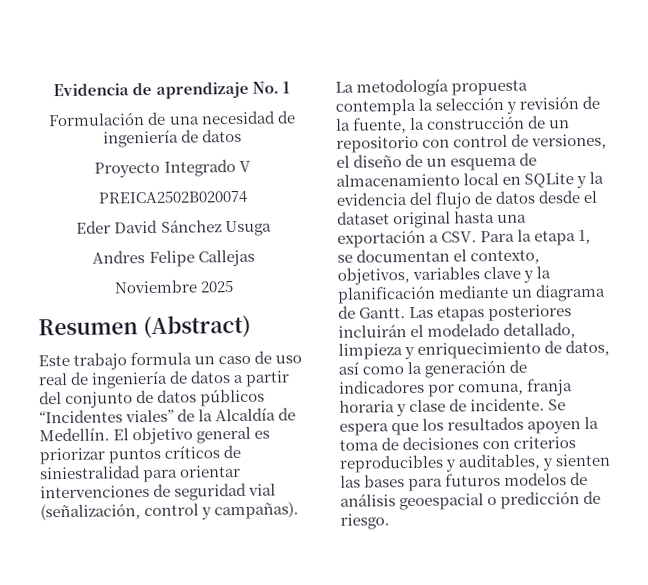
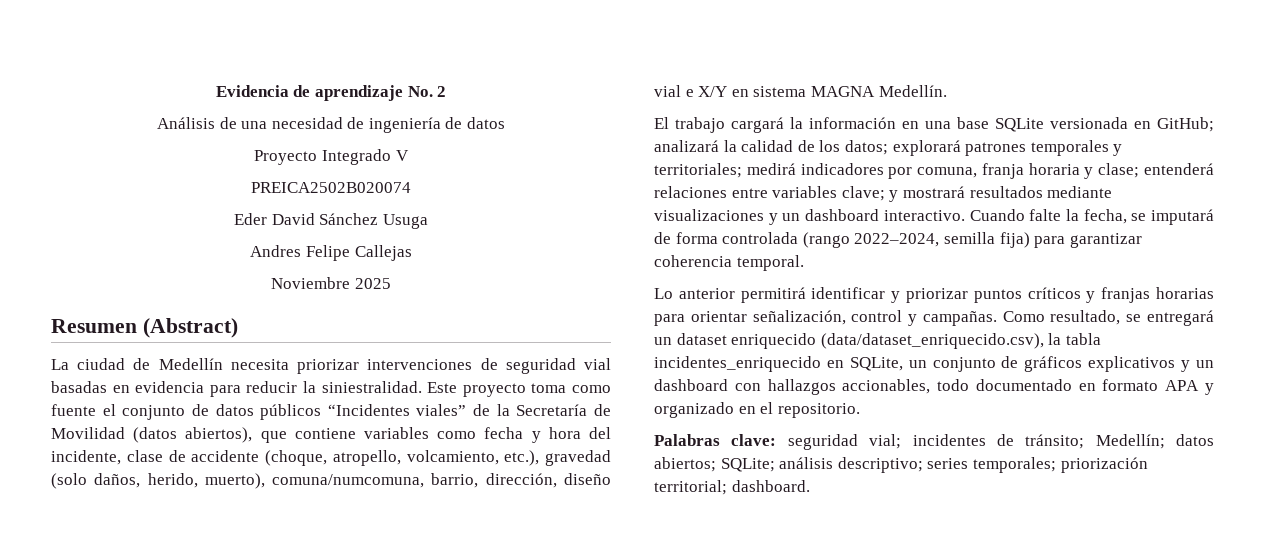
[281,81,290,94] [48,112,146,127] 1 // Formulación -> [437,86,447,97] [156,117,215,129] 2 // Análisis
[38,350,303,370] [38,370,291,389] [39,391,62,405] Este trabajo formula un caso de uso real de ingeniería de datos a partir del -> [51,358,611,374] [51,381,612,397] [51,404,116,416] La ciudad de Medellín necesita priorizar intervenciones de seguridad vial basadas en evidencia para reducir la siniestralidad. Este proyecto toma como fuente el
[215,407,297,422] [39,426,271,445] [39,444,242,465] [39,464,242,483] [40,482,277,501] [40,501,300,521] [335,78,529,97] [335,95,601,116] [336,115,571,134] [336,133,608,153] [336,152,538,171] [336,171,605,189] [336,190,598,209] [337,211,528,229] [337,229,592,248] [337,248,541,265] [337,266,552,285] [337,283,607,304] [338,304,573,322] [338,322,577,339] [338,339,611,360] [338,359,528,378] Alcaldía de Medellín. El objetivo general es priorizar puntos críticos de siniestralidad para orientar intervenciones de seguridad vial (señalización, control y campañas). La metodología propuesta contempla la selección y revisión de la fuente, la construcción de un repositorio con control de versiones, el diseño de un esquema de almacenamiento local en SQLite y la evidencia del flujo de datos desde el dataset original hasta una exportación a CSV. Para la etapa 1, se documentan el contexto, objetivos, variables clave y la planificación mediante un diagrama de Gantt. Las etapas posteriores incluirán el modelado detallado, limpieza y enriquecimiento de datos, así como la generación de -> [516,404,611,416] [51,427,611,443] [51,450,611,466] [51,473,611,489] [654,85,947,97] [654,117,1214,133] [654,140,1123,156] [654,163,796,178] Secretaría de Movilidad (datos abiertos), que contiene variables como fecha y hora del incidente, clase de accidente (choque, atropello, volcamiento, etc.), gravedad (solo daños, herido, muerto), comuna/numcomuna, barrio, dirección, diseño vial e X/Y en sistema MAGNA Medellín. // El trabajo cargará la información en una base SQLite versionada en GitHub; analizará la calidad de los datos; explorará patrones temporales y territoriales; medirá
[409,397,567,413] [339,416,600,436] [339,436,577,451] [339,453,612,473] [340,471,589,492] [340,490,602,511] [340,513,390,530] clase de incidente. Se espera que los resultados apoyen la toma de decisiones con criterios reproducibles y auditables, y sienten las bases para futuros modelos de análisis geoespacial o predicción de riesgo. -> [1098,163,1214,178] [654,186,1113,202] [654,209,1214,225] [654,232,1142,248] [654,255,804,271] [654,287,1214,303] [654,310,1214,326] [654,333,1101,349] [654,356,1214,372] [654,379,1214,395] [654,402,860,418] [654,434,1214,450] [654,457,1148,473] [654,480,810,495] clase; entenderá relaciones entre variables clave; y mostrará resultados mediante visualizaciones y un dashboard interactivo. Cuando falte la fecha, se imputará de forma controlada (rango 2022–2024, semilla fija) para garantizar coherencia temporal. // Lo anterior permitirá identificar y priorizar puntos críticos y franjas horarias para orientar señalización, control y campañas. Como resultado, se entregará un dataset enriquecido (data/dataset_enriquecido.csv), la tabla incidentes_enriquecido en SQLite, un conjunto de gráficos explicativos y un dashboard con hallazgos accionables, todo documentado en formato APA y organizado en el repositorio. // Palabras clave: seguridad vial; incidentes de tránsito; Medellín; datos abiertos; SQLite; análisis descriptivo; series temporales; priorización territorial; dashboard.

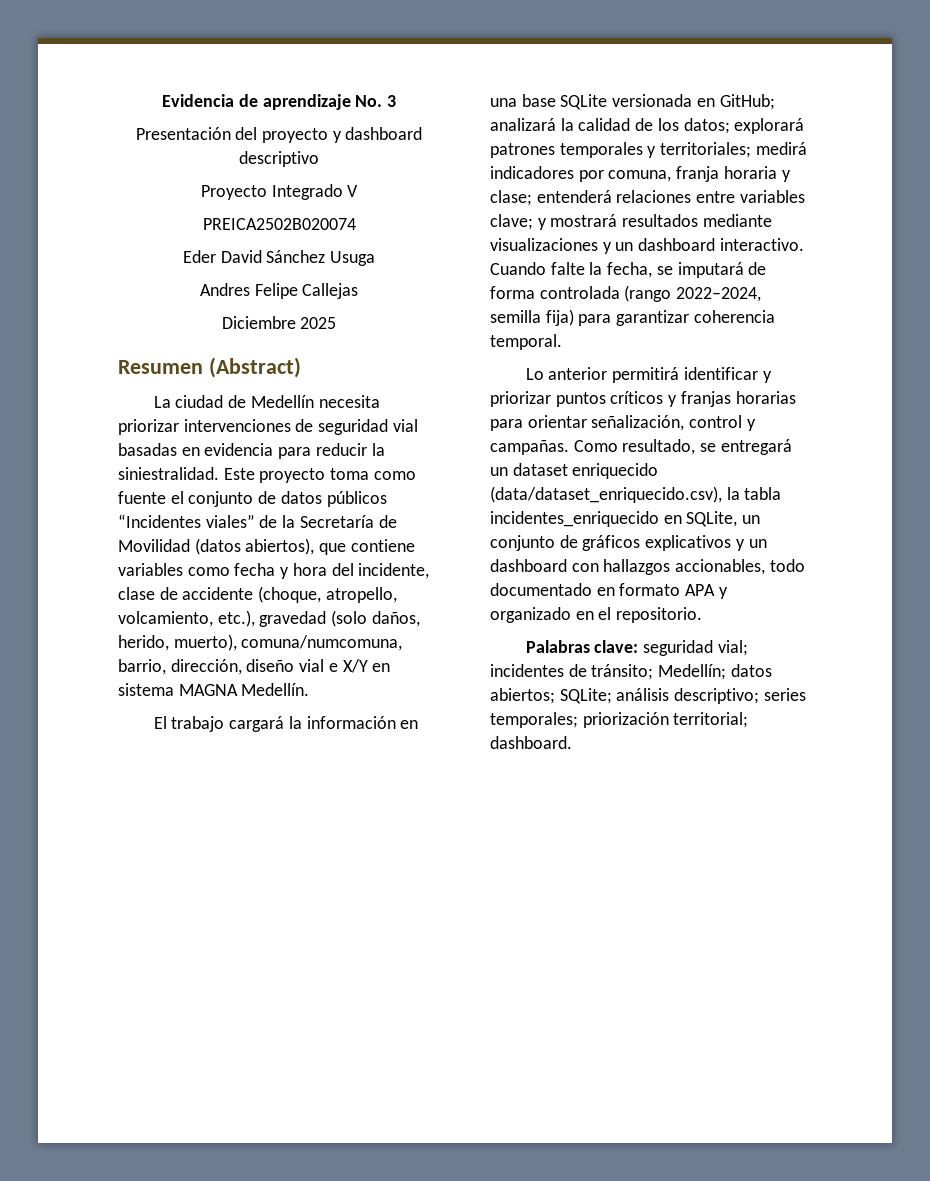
[437,86,447,97] [156,117,506,133] 2 // Análisis de una necesidad de ingeniería de datos -> [386,95,396,107] [135,127,423,143] [239,151,319,167] 3 // Presentación del proyecto y dashboard descriptivo
[271,277,351,289] Noviembre -> [221,316,296,329] Diciembre

